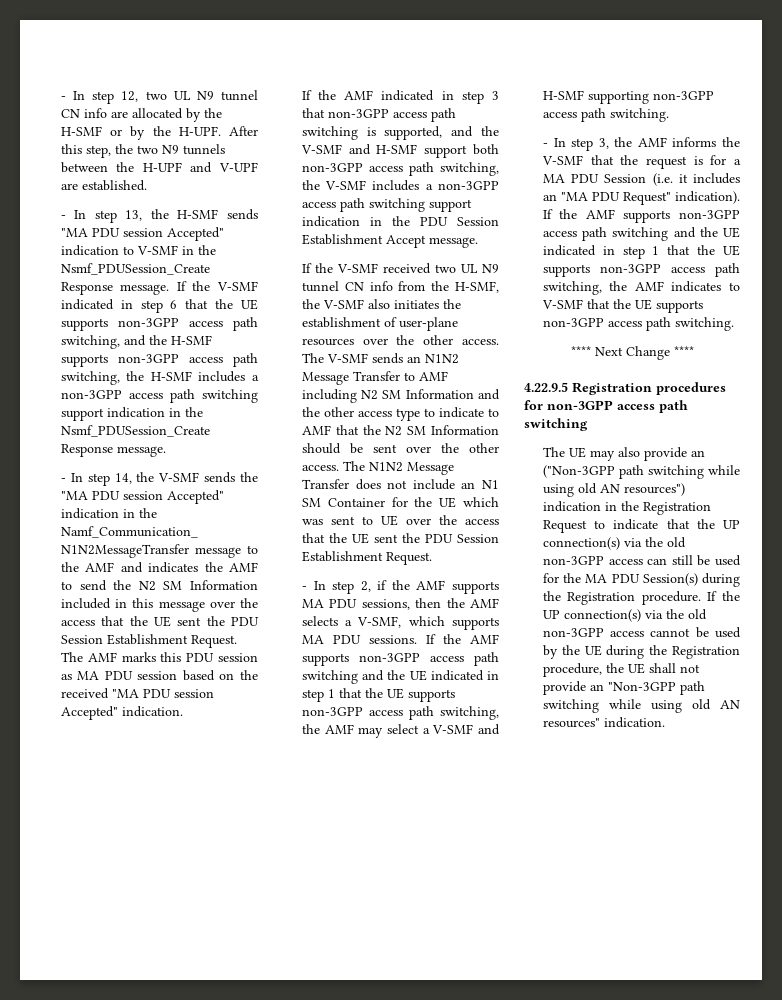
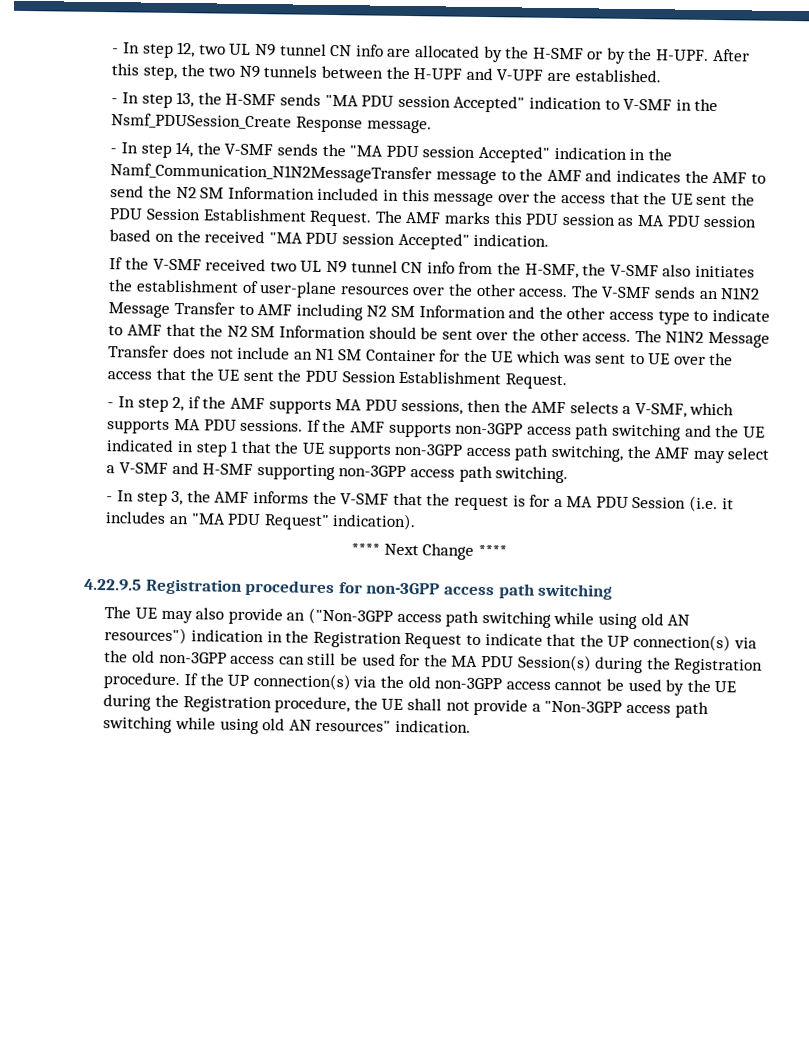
[176,281,258,291] [60,299,258,313] [60,317,258,331] [60,335,212,349] [60,353,258,367] [60,371,259,385] [60,389,258,403] [60,407,203,421] [60,425,210,437] [60,444,166,457] If the V-SMF indicated in step 6 that the UE supports non-3GPP access path switching, and the H-SMF supports non-3GPP access path switching, the H-SMF includes a non-3GPP access path switching support indication in the Nsmf_PDUSession_Create Response message. -> (432, 126) none
[301,90,500,104] [301,108,456,122] [301,126,499,140] [300,144,499,158] [301,162,499,176] [301,180,499,191] [301,198,472,212] [301,216,499,227] [301,234,478,248] // If the AMF indicated in step 3 that non-3GPP access path switching is supported, and the V-SMF and H-SMF support both non-3GPP access path switching, the V-SMF includes a non-3GPP access path switching support indication in the PDU Session Establishment Accept message. -> (550, 240) none
[542,209,740,223] [542,227,740,241] [542,245,740,259] [542,263,740,277] [542,281,740,295] [541,299,703,313] [542,317,734,331] If the AMF supports non-3GPP access path switching and the UE indicated in step 1 that the UE supports non-3GPP access path switching, the AMF indicates to V-SMF that the UE supports non-3GPP access path switching. -> (417, 522) none
(615, 471) none -> [396,613,442,623] access
[589,682,676,691] an "Non-3GPP -> [531,700,671,714] a "Non-3GPP access

